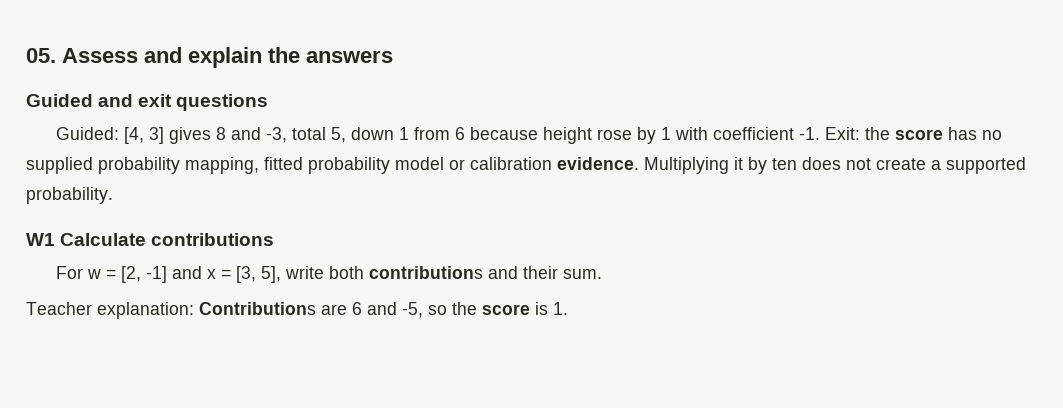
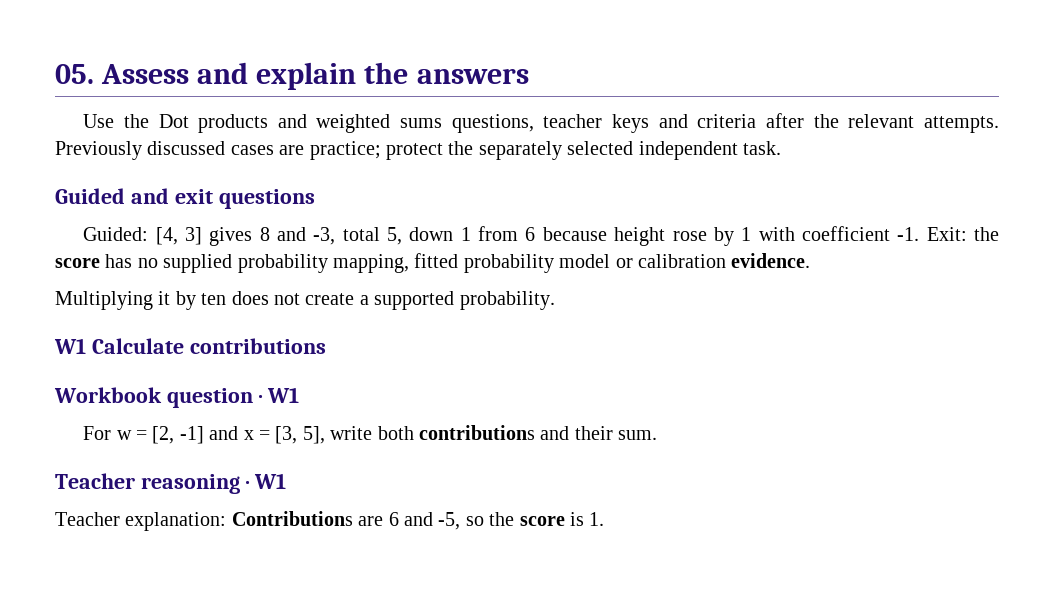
(393, 56) none -> [83,113,1000,133] [55,141,781,160] // Use the Dot products and weighted sums questions, teacher keys and criteria after the relevant attempts. Previously discussed cases are practice; protect the separately selected independent task.
(639, 163) none -> (811, 260) //
(275, 239) none -> [54,387,299,408] // Workbook question · W1
(602, 274) none -> [55,473,286,494] // Teacher reasoning · W1

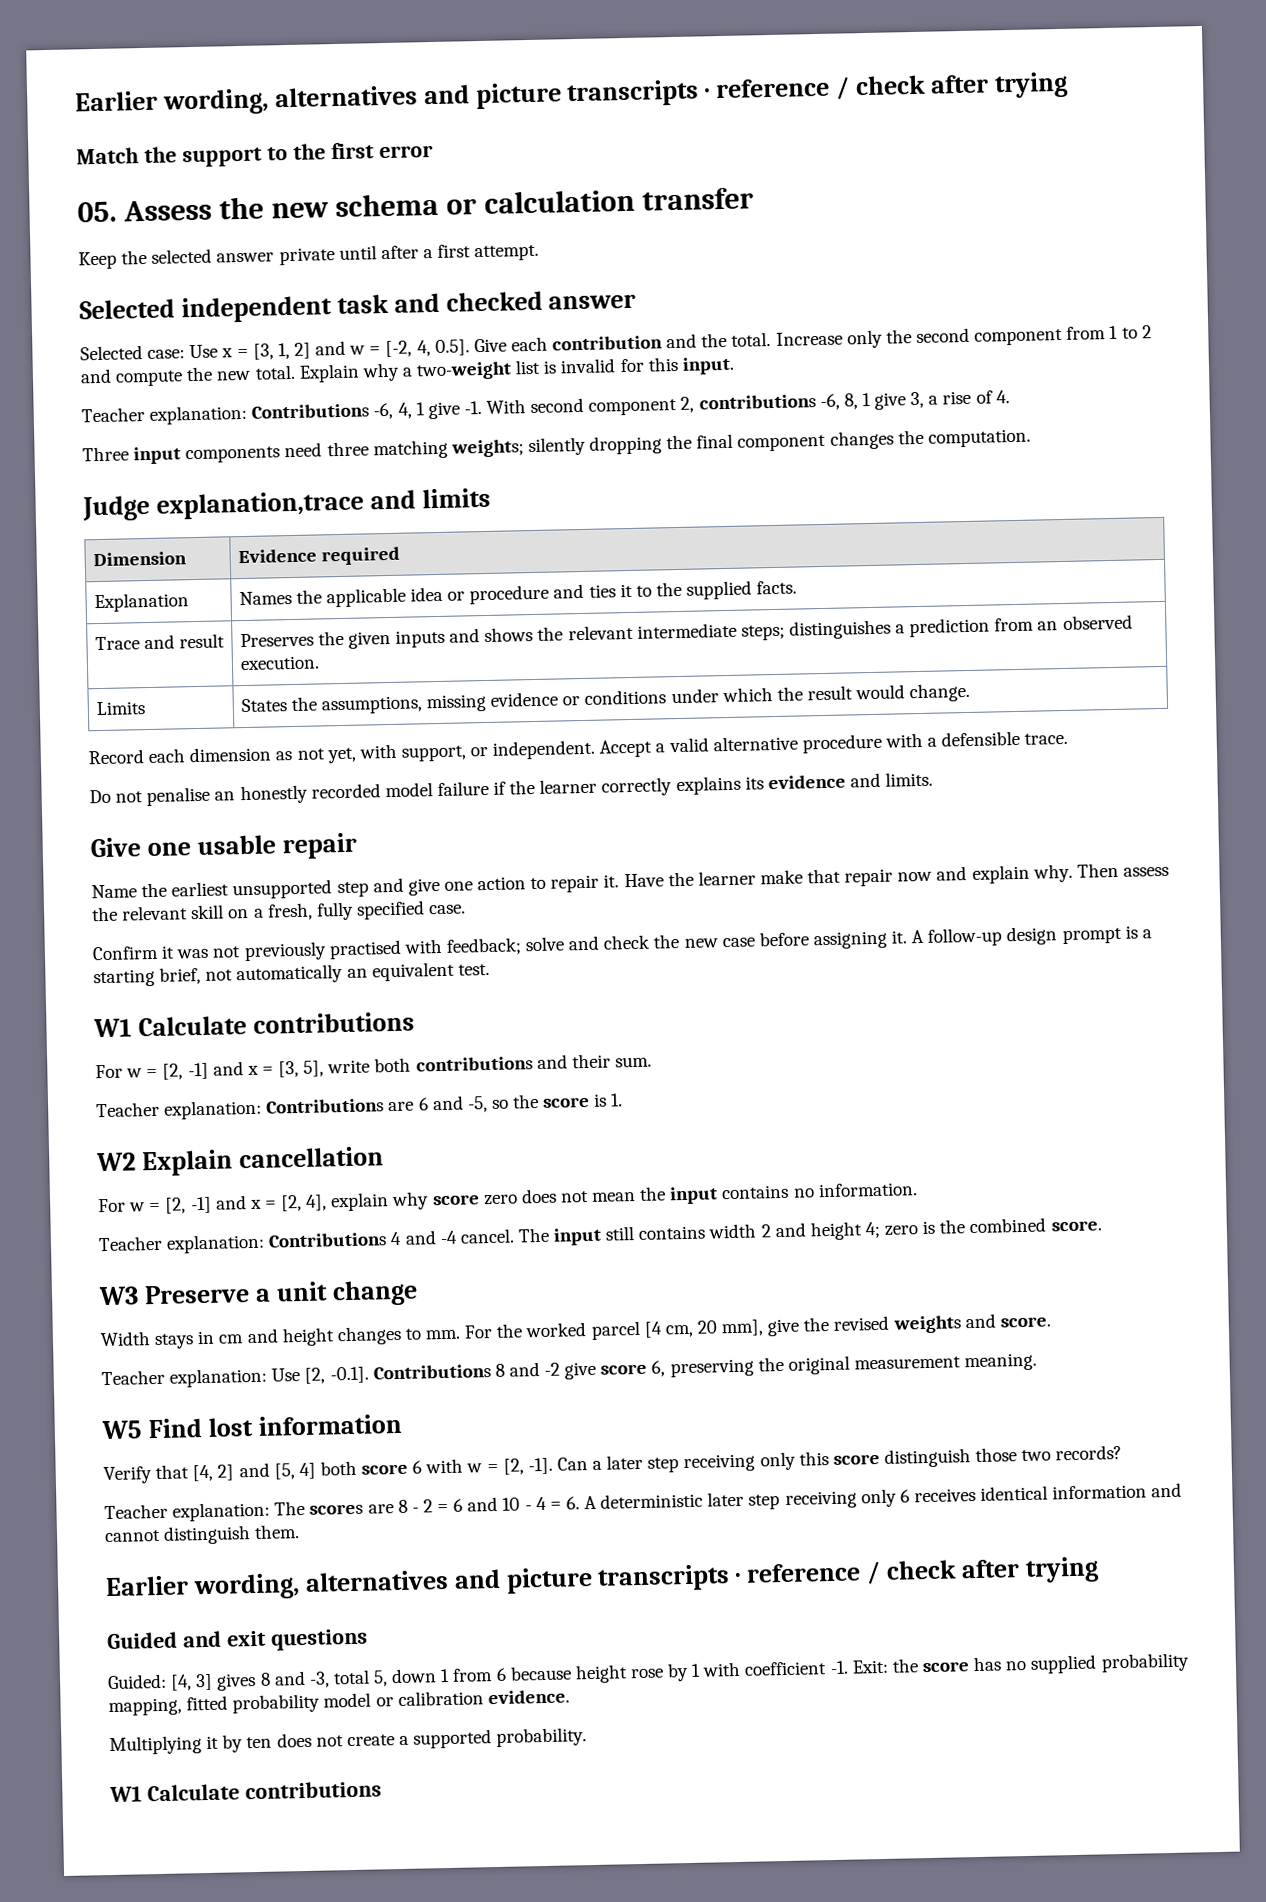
[55,62,529,90] [83,113,1000,133] [55,141,781,160] 05. Assess and explain the answers // Use the Dot products and weighted sums questions, teacher keys and criteria after the relevant attempts. Previously discussed cases are practice; protect the separately selected independent task. -> [75,71,1068,116] [76,142,433,168] [77,187,754,223] [78,244,540,270] [79,290,637,324] [80,325,1152,361] [80,356,735,387] [81,390,1010,425] [82,428,1031,465] [82,487,491,522] [92,551,187,567] [237,546,400,566] [93,592,189,613] [238,580,798,608] [94,633,225,651] [239,614,1133,649] [239,655,320,671] [95,701,145,716] [240,682,971,715] [88,730,1069,765] [89,771,934,807] [90,832,358,860] [91,862,1169,900] [91,900,467,922] [92,925,1152,962] [93,961,490,988] [93,1011,415,1038] [95,1053,652,1080] [96,1093,624,1120] [96,1146,384,1177] [98,1182,918,1214] [98,1217,1102,1254] [98,1279,418,1307] [100,1313,1051,1350] [101,1352,1038,1388] [101,1413,402,1440] [103,1444,1123,1485] [104,1482,1183,1522] [104,1524,301,1545] [105,1556,1099,1601] Earlier wording, alternatives and picture transcripts · reference / check after trying // Match the support to the first error // 05. Assess the new schema or calculation transfer // Keep the selected answer private until after a first attempt. // Selected independent task and checked answer // Selected case: Use x = [3, 1, 2] and w = [-2, 4, 0.5]. Give each contribution and the total. Increase only the second component from 1 to 2 and compute the new total. Explain why a two-weight list is invalid for this input. // Teacher explanation: Contributions -6, 4, 1 give -1. With second component 2, contributions -6, 8, 1 give 3, a rise of 4. // Three input components need three matching weights; silently dropping the final component changes the computation. // Judge explanation,trace and limits // Dimension | Evidence required // Explanation | Names the applicable idea or procedure and ties it to the supplied facts. // Trace and result | Preserves the given inputs and shows the relevant intermediate steps; distinguishes a prediction from an observed execution. // Limits | States the assumptions, missing evidence or conditions under which the result would change. // Record each dimension as not yet, with support, or independent. Accept a valid alternative procedure with a defensible trace. // Do not penalise an honestly recorded model failure if the learner correctly explains its evidence and limits. // Give one usable repair // Name the earliest unsupported step and give one action to repair it. Have the learner make that repair now and explain why. Then assess the relevant skill on a fresh, fully specified case. // Confirm it was not previously practised with feedback; solve and check the new case before assigning it. A follow-up design prompt is a starting brief, not automatically an equivalent test. // W1 Calculate contributions // For w = [2, -1] and x = [3, 5], write both contributions and their sum. // Teacher explanation: Contributions are 6 and -5, so the score is 1. // W2 Explain cancellation // For w = [2, -1] and x = [2, 4], explain why score zero does not mean the input contains no information. // Teacher explanation: Contributions 4 and -4 cancel. The input still contains width 2 and height 4; zero is the combined score. // W3 Preserve a unit change // Width stays in cm and height changes to mm. For the worked parcel [4 cm, 20 mm], give the revised weights and score. // Teacher explanation: Use [2, -0.1]. Contributions 8 and -2 give score 6, preserving the original measurement meaning. // W5 Find lost information // Verify that [4, 2] and [5, 4] both score 6 with w = [2, -1]. Can a later step receiving only this score distinguish those two records? // Teacher explanation: The scores are 8 - 2 = 6 and 10 - 4 = 6. A deterministic later step receiving only 6 receives identical information and cannot distinguish them. // Earlier wording, alternatives and picture transcripts · reference / check after trying
[54,387,299,408] [83,425,658,444] [55,473,286,494] [55,511,605,531] // Workbook question · W1 // For w = [2, -1] and x = [3, 5], write both contributions and their sum. // Teacher reasoning · W1 // Teacher explanation: Contributions are 6 and -5, so the score is 1. -> (382, 1790) none

